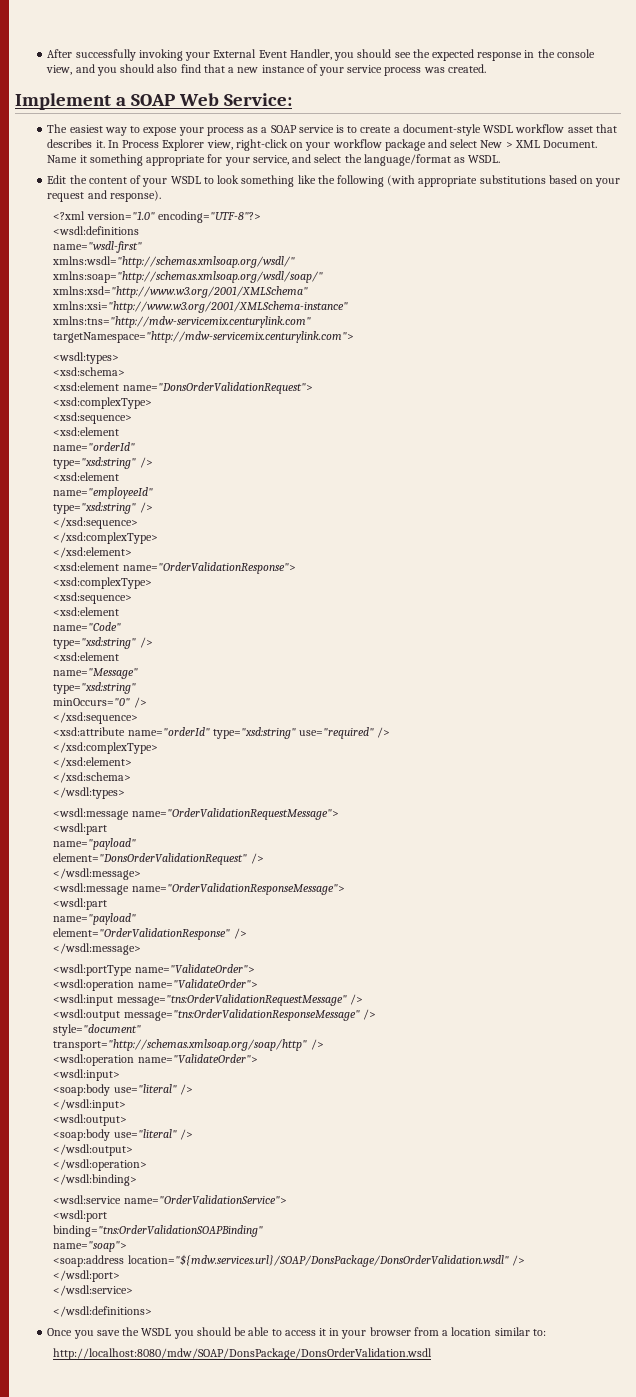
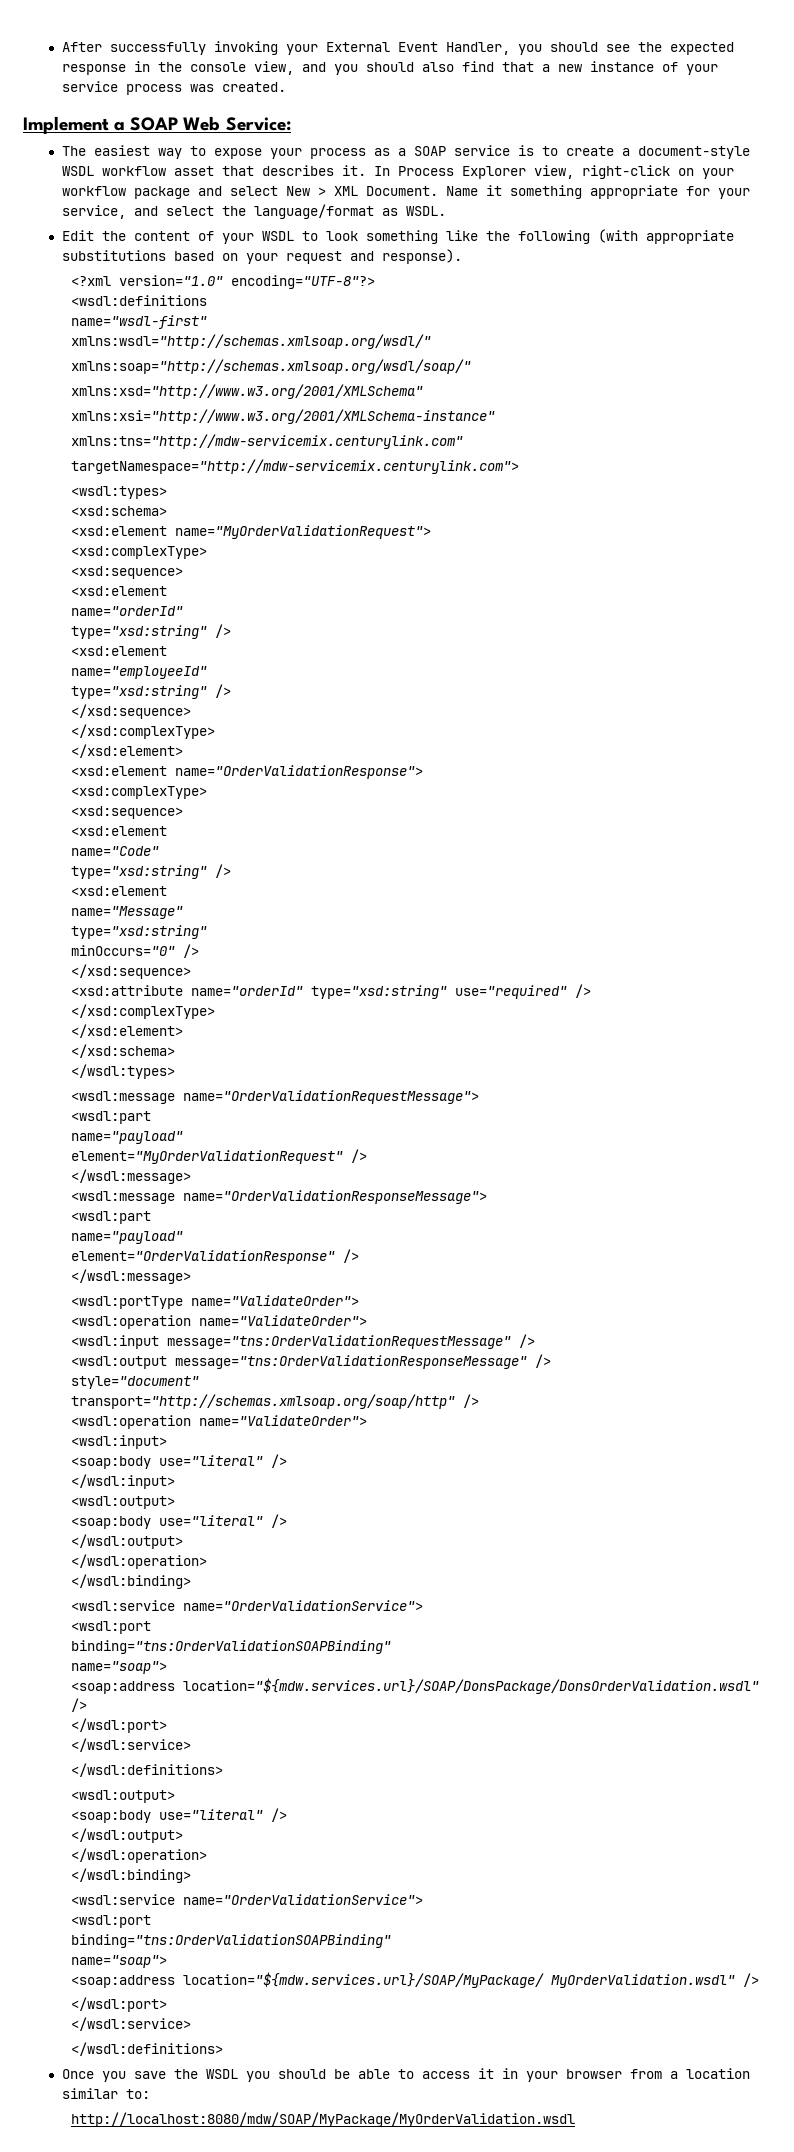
[122,382,313,394] name="DonsOrderValidationRequest"> -> [174,525,431,539] name="MyOrderValidationRequest">
[53,853,248,865] element="DonsOrderValidationRequest" -> [70,1150,343,1164] element="MyOrderValidationRequest"
(153, 1311) none -> [70,1790,175,1803] [70,1808,287,1823] [70,1828,183,1843] [70,1848,207,1863] [70,1868,191,1883] [70,1894,423,1905] [70,1915,151,1928] [70,1934,391,1948] [70,1955,167,1968] [70,1972,759,1988] [70,1997,167,2012] [70,2017,191,2031] [70,2042,223,2056] // <wsdl:output> // <soap:body use="literal" /> // </wsdl:output> // </wsdl:operation> // </wsdl:binding> // <wsdl:service name="OrderValidationService"> // <wsdl:port // binding="tns:OrderValidationSOAPBinding" // name="soap"> // <soap:address location="${mdw.services.url}/SOAP/MyPackage/ MyOrderValidation.wsdl" /> // </wsdl:port> // </wsdl:service> // </wsdl:definitions>
[53,1348,433,1360] http://localhost:8080/mdw/SOAP/DonsPackage/DonsOrderValidation.wsdl -> [70,2112,575,2127] http://localhost:8080/mdw/SOAP/MyPackage/MyOrderValidation.wsdl

